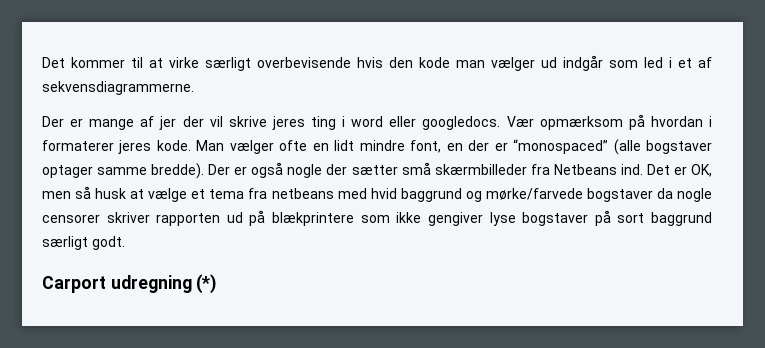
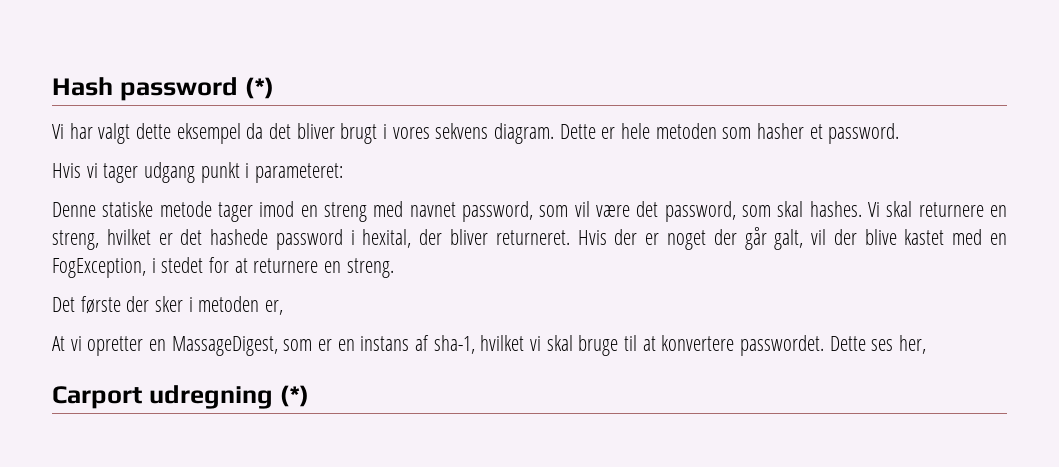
[42,55,712,71] [42,81,194,95] [42,114,712,130] [42,139,712,155] [42,162,712,179] [42,186,712,202] [42,210,713,226] [42,236,125,250] Det kommer til at virke særligt overbevisende hvis den kode man vælger ud indgår som led i et af sekvensdiagrammerne. // Der er mange af jer der vil skrive jeres ting i word eller googledocs. Vær opmærksom på hvordan i formaterer jeres kode. Man vælger ofte en lidt mindre font, en der er “monospaced” (alle bogstaver optager samme bredde). Der er også nogle der sætter små skærmbilleder fra Netbeans ind. Det er OK, men så husk at vælge et tema fra netbeans med hvid baggrund og mørke/farvede bogstaver da nogle censorer skriver rapporten ud på blækprintere som ikke gengiver lyse bogstaver på sort baggrund særligt godt. -> [52,77,274,101] [52,123,900,144] [52,162,344,183] [52,201,1008,222] [52,227,1007,250] [52,257,394,278] [52,296,284,315] [52,335,927,356] Hash password (*) // Vi har valgt dette eksempel da det bliver brugt i vores sekvens diagram. Dette er hele metoden som hasher et password. // Hvis vi tager udgang punkt i parameteret: // Denne statiske metode tager imod en streng med navnet password, som vil være det password, som skal hashes. Vi skal returnere en streng, hvilket er det hashede password i hexital, der bliver returneret. Hvis der er noget der går galt, vil der blive kastet med en FogException, i stedet for at returnere en streng. // Det første der sker i metoden er, // At vi opretter en MassageDigest, som er en instans af sha-1, hvilket vi skal bruge til at konvertere passwordet. Dette ses her,

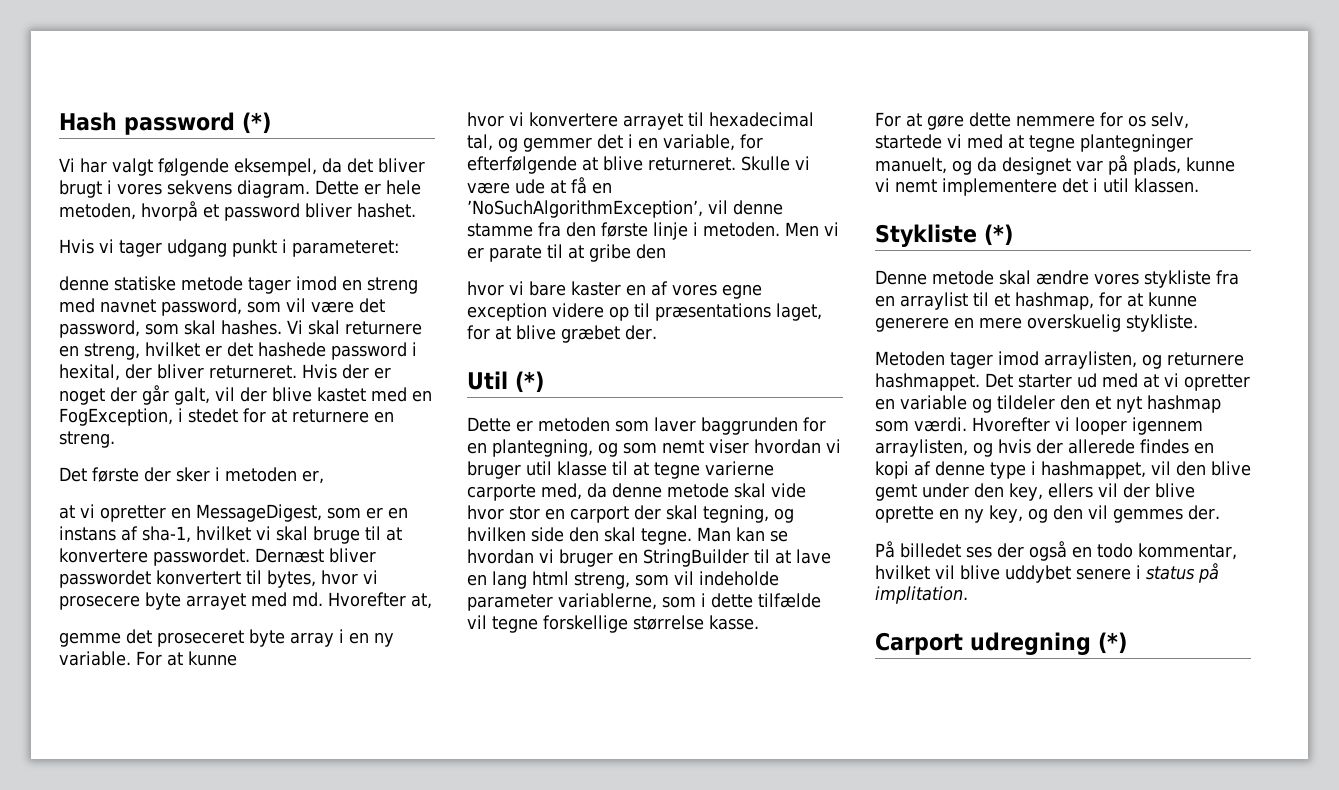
[136,123,241,144] dette eksempel -> [158,158,317,176] følgende eksempel,
[655,123,900,144] metoden som hasher et password. -> [59,201,416,221] metoden, hvorpå et password bliver hashet.
[52,202,96,217] Denne -> [59,276,109,291] denne
[52,336,278,356] At vi opretter en MassageDigest, -> [59,504,322,522] at vi opretter en MessageDigest,
[829,335,927,354] Dette ses her, -> [255,548,376,563] [59,570,378,588] [59,592,432,610] [59,629,394,647] [59,651,237,666] [467,112,814,130] [467,134,763,152] [467,156,810,174] [467,177,612,194] [467,200,783,218] [467,222,839,240] [467,244,666,262] [467,281,762,299] [467,303,822,321] [467,325,657,343] [467,371,544,393] [467,417,826,435] [467,439,841,457] [467,461,774,479] [467,483,806,501] [467,505,794,523] [467,527,788,545] [467,549,831,567] [467,571,779,589] [467,593,821,611] [467,615,759,633] [875,112,1189,130] [875,134,1193,152] [875,155,1235,175] [875,178,1199,196] [875,224,1013,247] [875,270,1239,288] [875,292,1197,310] [875,314,1198,332] [875,351,1244,369] [875,373,1250,391] [875,395,1221,413] [875,417,1203,435] [875,439,1214,457] [875,461,1251,479] [875,483,1195,501] [875,505,1220,523] [875,541,1237,561] [875,563,1219,583] [875,586,968,604] Dernæst bliver passwordet konvertert til bytes, hvor vi prosecere byte arrayet med md. Hvorefter at, // gemme det proseceret byte array i en ny variable. For at kunne // hvor vi konvertere arrayet til hexadecimal tal, og gemmer det i en variable, for efterfølgende at blive returneret. Skulle vi være ude at få en ’NoSuchAlgorithmException’, vil denne stamme fra den første linje i metoden. Men vi er parate til at gribe den // hvor vi bare kaster en af vores egne exception videre op til præsentations laget, for at blive græbet der. // Util (*) // Dette er metoden som laver baggrunden for en plantegning, og som nemt viser hvordan vi bruger util klasse til at tegne varierne carporte med, da denne metode skal vide hvor stor en carport der skal tegning, og hvilken side den skal tegne. Man kan se hvordan vi bruger en StringBuilder til at lave en lang html streng, som vil indeholde parameter variablerne, som i dette tilfælde vil tegne forskellige størrelse kasse. // For at gøre dette nemmere for os selv, startede vi med at tegne plantegninger manuelt, og da designet var på plads, kunne vi nemt implementere det i util klassen. // Stykliste (*) // Denne metode skal ændre vores stykliste fra en arraylist til et hashmap, for at kunne generere en mere overskuelig stykliste. // Metoden tager imod arraylisten, og returnere hashmappet. Det starter ud med at vi opretter en variable og tildeler den et nyt hashmap som værdi. Hvorefter vi looper igennem arraylisten, og hvis der allerede findes en kopi af denne type i hashmappet, vil den blive gemt under den key, ellers vil der blive oprette en ny key, og den vil gemmes der. // På billedet ses der også en todo kommentar, hvilket vil blive uddybet senere i status på implitation.

